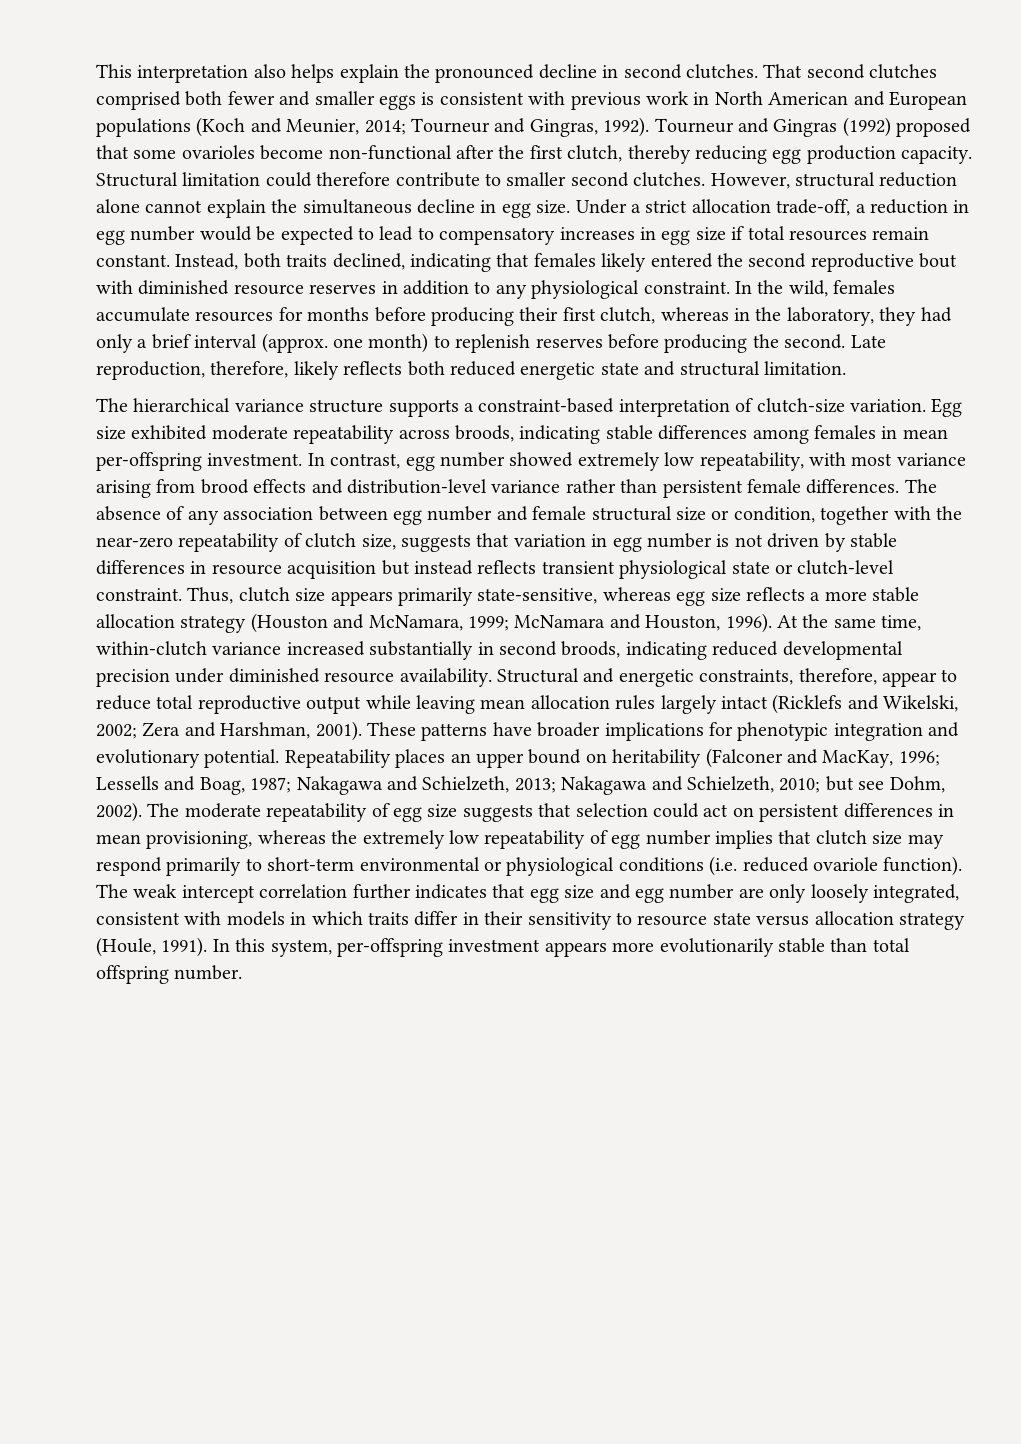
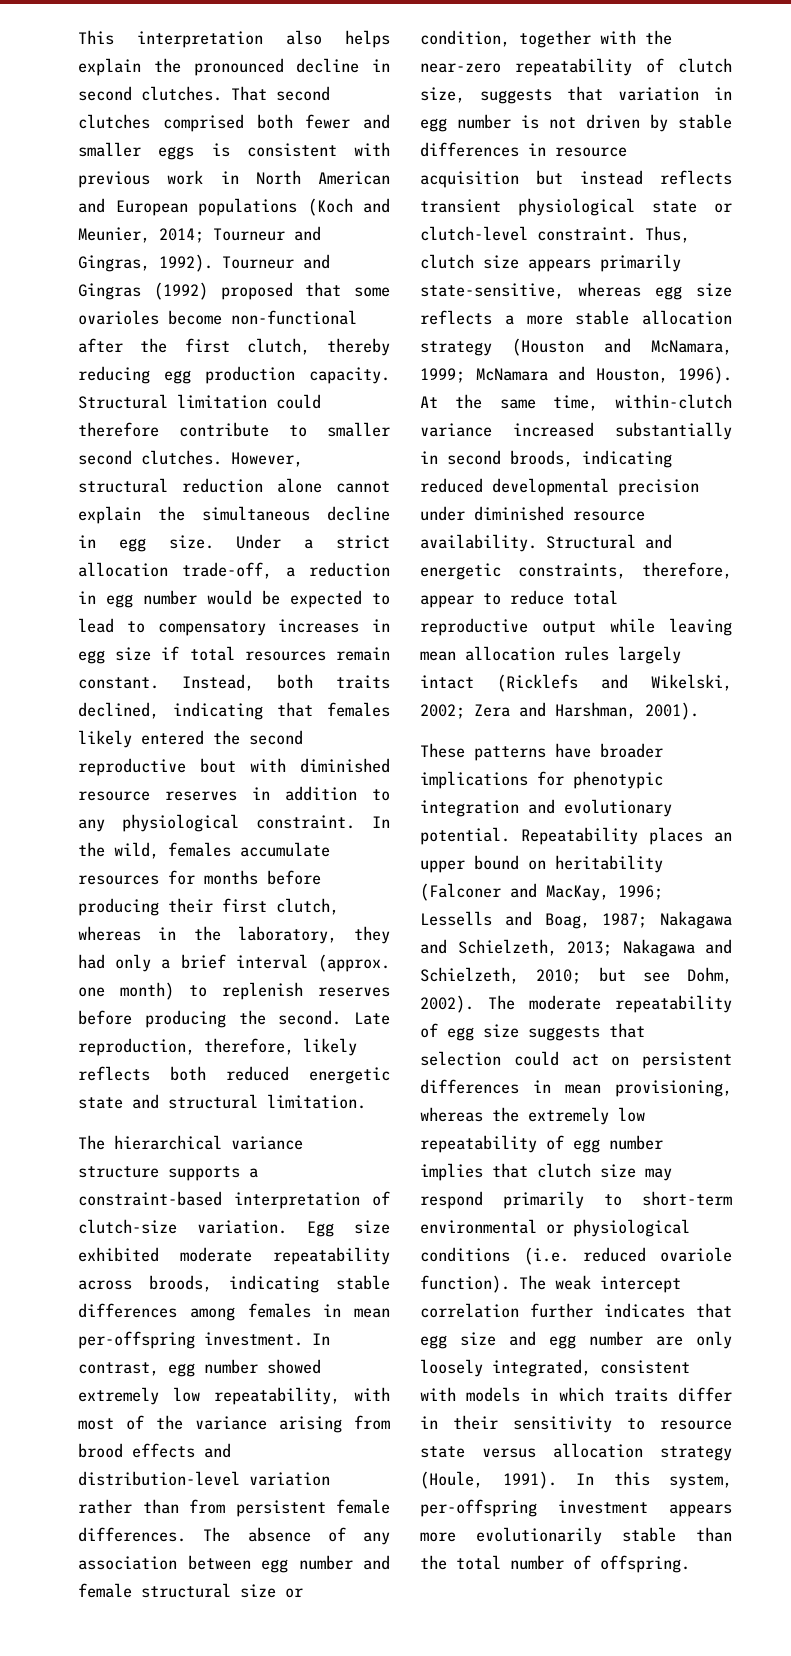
(893, 459) none -> [126,1415,183,1430] of the
[491,480,561,493] variance -> [249,1472,330,1486] variation
(658, 486) none -> [189,1499,225,1514] from
(362, 731) none -> (699, 711) //
[872,938,910,952] [96,965,243,984] total offspring number. -> [420,1555,690,1573] the total number of offspring.

